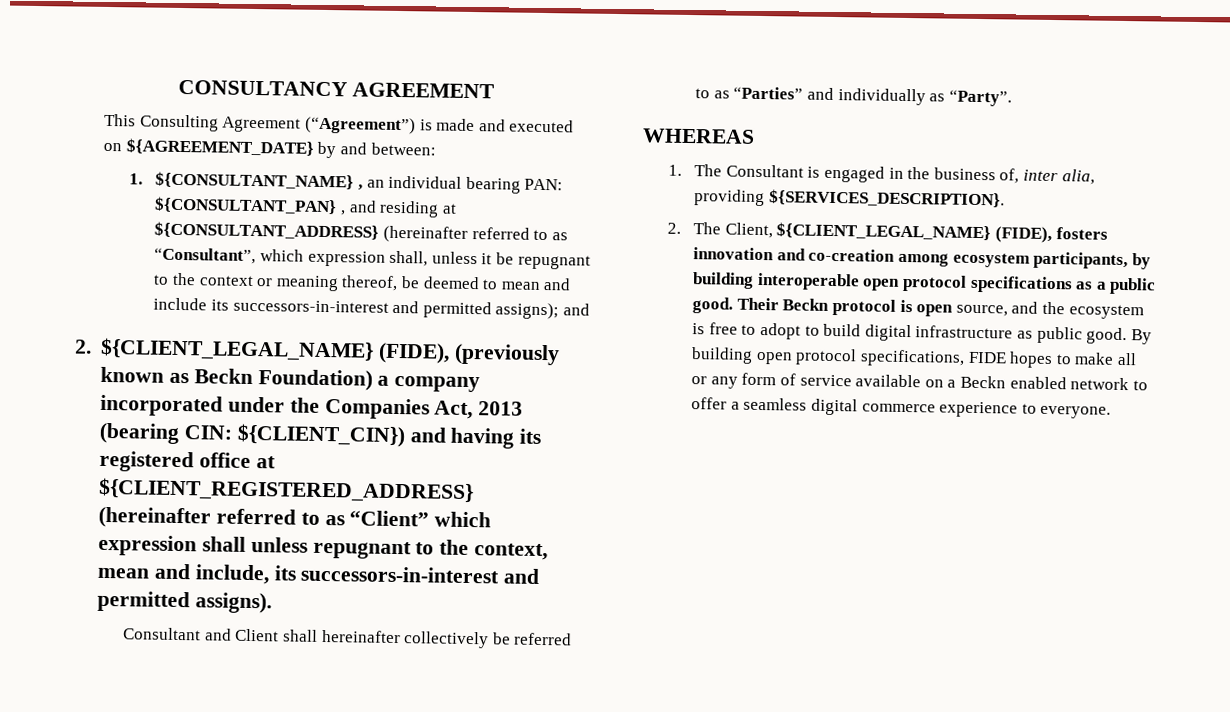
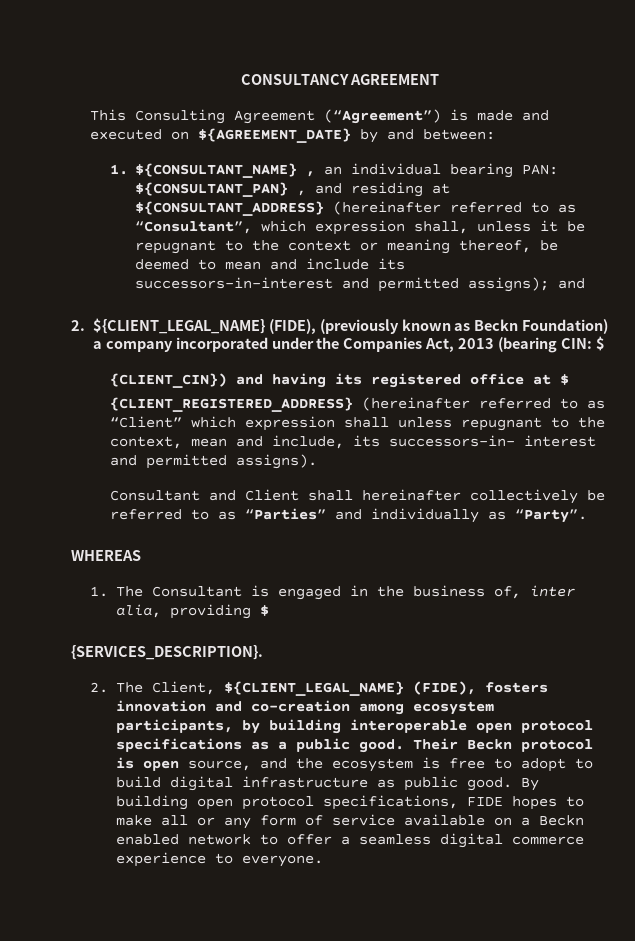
[236,423,406,448] ${CLIENT_CIN}) -> [595,336,605,351] [109,373,227,388] $ // {CLIENT_CIN})
[98,477,475,504] ${CLIENT_REGISTERED_ADDRESS} -> [559,374,569,385] [109,397,353,412] $ // {CLIENT_REGISTERED_ADDRESS}
[300,565,501,584] successors-in-interest -> [388,435,596,447] successors-in- interest
[768,189,1005,208] ${SERVICES_DESCRIPTION}. -> [260,605,270,616] [71,645,263,660] $ // {SERVICES_DESCRIPTION}.

